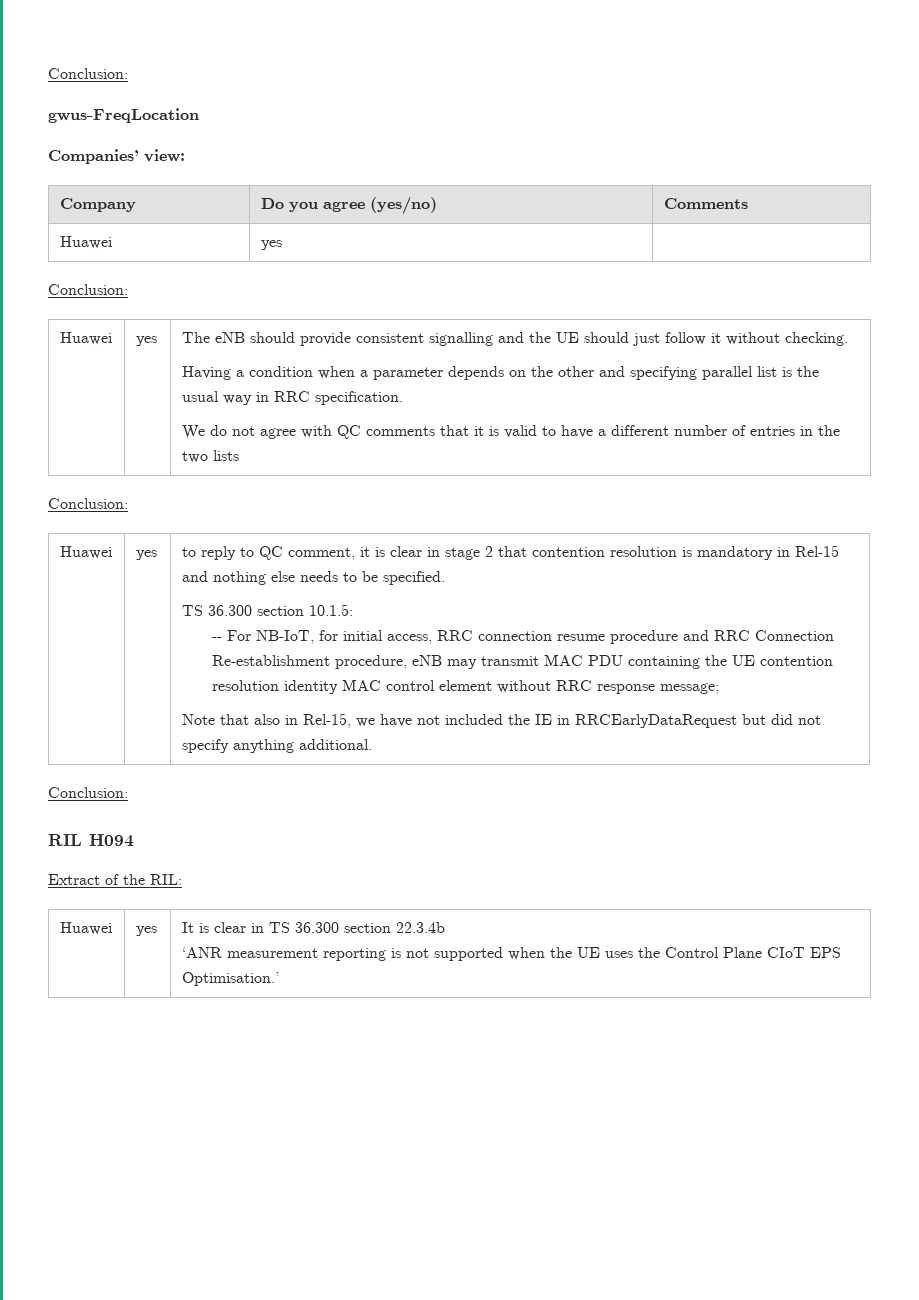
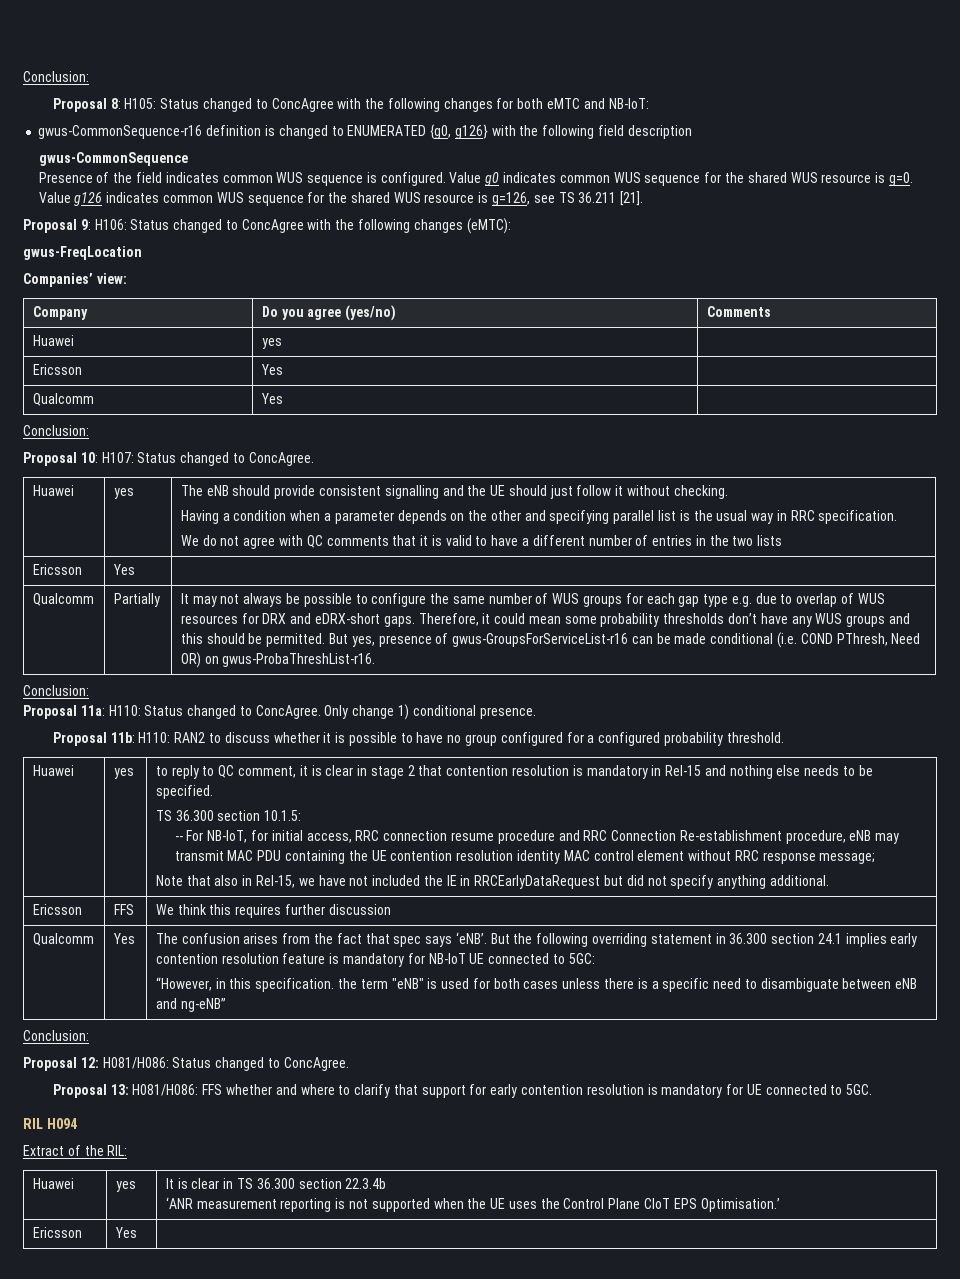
[48,68,128,79] Conclusion: -> [23,71,89,82] [52,98,649,112] [38,124,692,139] [38,152,188,166] [38,172,913,186] [38,191,644,206] [23,218,511,234] Conclusion: // Proposal 8: H105: Status changed to ConcAgree with the following changes for both eMTC and NB-IoT: // gwus-CommonSequence-r16 definition is changed to ENUMERATED {g0, g126} with the following field description // gwus-CommonSequence // Presence of the field indicates common WUS sequence is configured. Value g0 indicates common WUS sequence for the shared WUS resource is g=0. Value g126 indicates common WUS sequence for the shared WUS resource is g=126, see TS 36.211 [21]. // Proposal 9: H106: Status changed to ConcAgree with the following changes (eMTC):
[48,284,128,295] // Conclusion: -> [32,364,82,375] [260,364,283,375] [32,393,94,406] [260,393,283,404] [23,425,89,436] [23,452,314,466] // Ericsson | Yes | // Qualcomm | Yes | // Conclusion: // Proposal 10: H107: Status changed to ConcAgree.
[48,498,128,509] // Conclusion: -> [32,564,82,575] [112,564,135,575] [32,593,94,606] [113,593,160,607] [180,593,885,607] [180,613,910,627] [180,632,921,648] [180,652,376,668] [23,685,89,696] [23,704,536,720] [52,732,784,746] // Ericsson | Yes | // Qualcomm | Partially | It may not always be possible to configure the same number of WUS groups for each gap type e.g. due to overlap of WUS resources for DRX and eDRX-short gaps. Therefore, it could mean some probability thresholds don’t have any WUS groups and this should be permitted. But yes, presence of gwus-GroupsForServiceList-r16 can be made conditional (i.e. COND PThresh, Need OR) on gwus-ProbaThreshList-r16. // Conclusion: // Proposal 11a: H110: Status changed to ConcAgree. Only change 1) conditional presence. // Proposal 11b: H110: RAN2 to discuss whether it is possible to have no group configured for a configured probability threshold.
[48,787,128,798] // Conclusion: -> [32,904,82,915] [113,904,134,915] [155,904,391,918] [32,933,94,946] [112,933,135,944] [155,932,918,947] [155,953,595,967] [155,977,918,992] [155,998,226,1012] [23,1030,89,1041] [23,1057,349,1071] [52,1084,873,1098] // Ericsson | FFS | We think this requires further discussion // Qualcomm | Yes | The confusion arises from the fact that spec says ‘eNB’. But the following overriding statement in 36.300 section 24.1 implies early contention resolution feature is mandatory for NB-IoT UE connected to 5GC: // “However, in this specification. the term "eNB" is used for both cases unless there is a specific need to disambiguate between eNB and ng-eNB” // Conclusion: // Proposal 12: H081/H086: Status changed to ConcAgree. // Proposal 13: H081/H086: FFS whether and where to clarify that support for early contention resolution is mandatory for UE connected to 5GC.
(279, 979) none -> [32,1227,82,1238] [114,1227,137,1238] // Ericsson | Yes |

